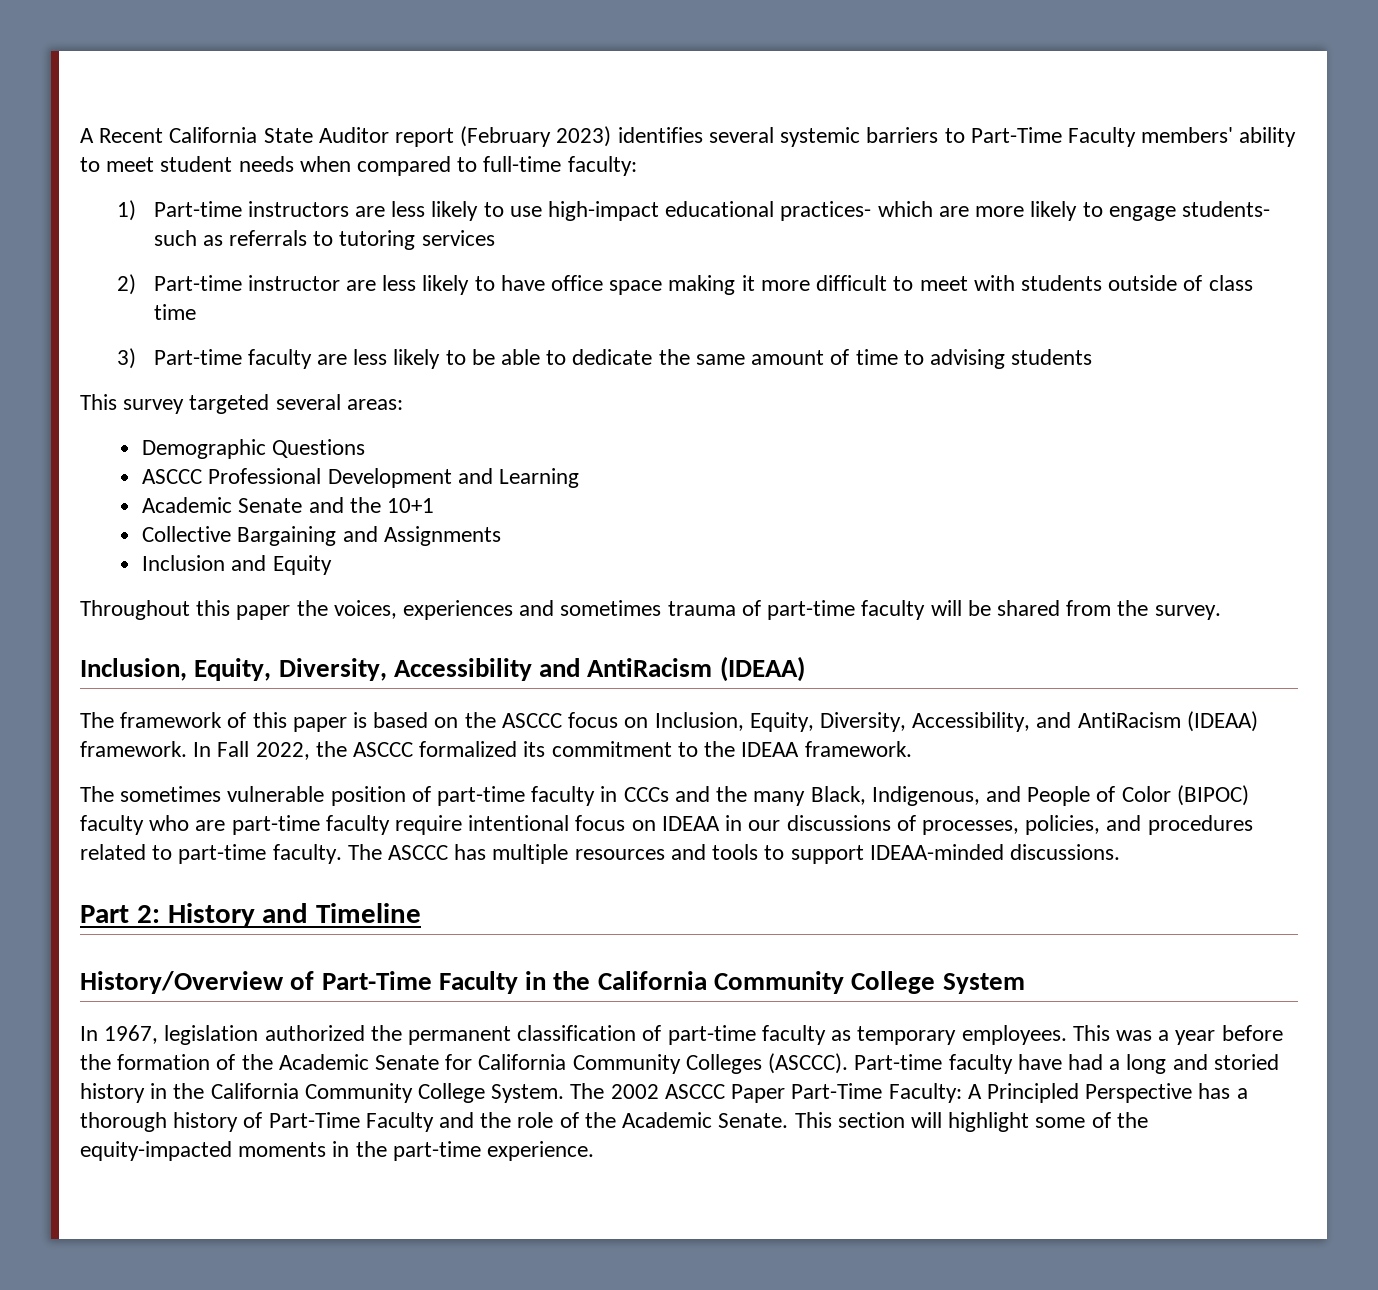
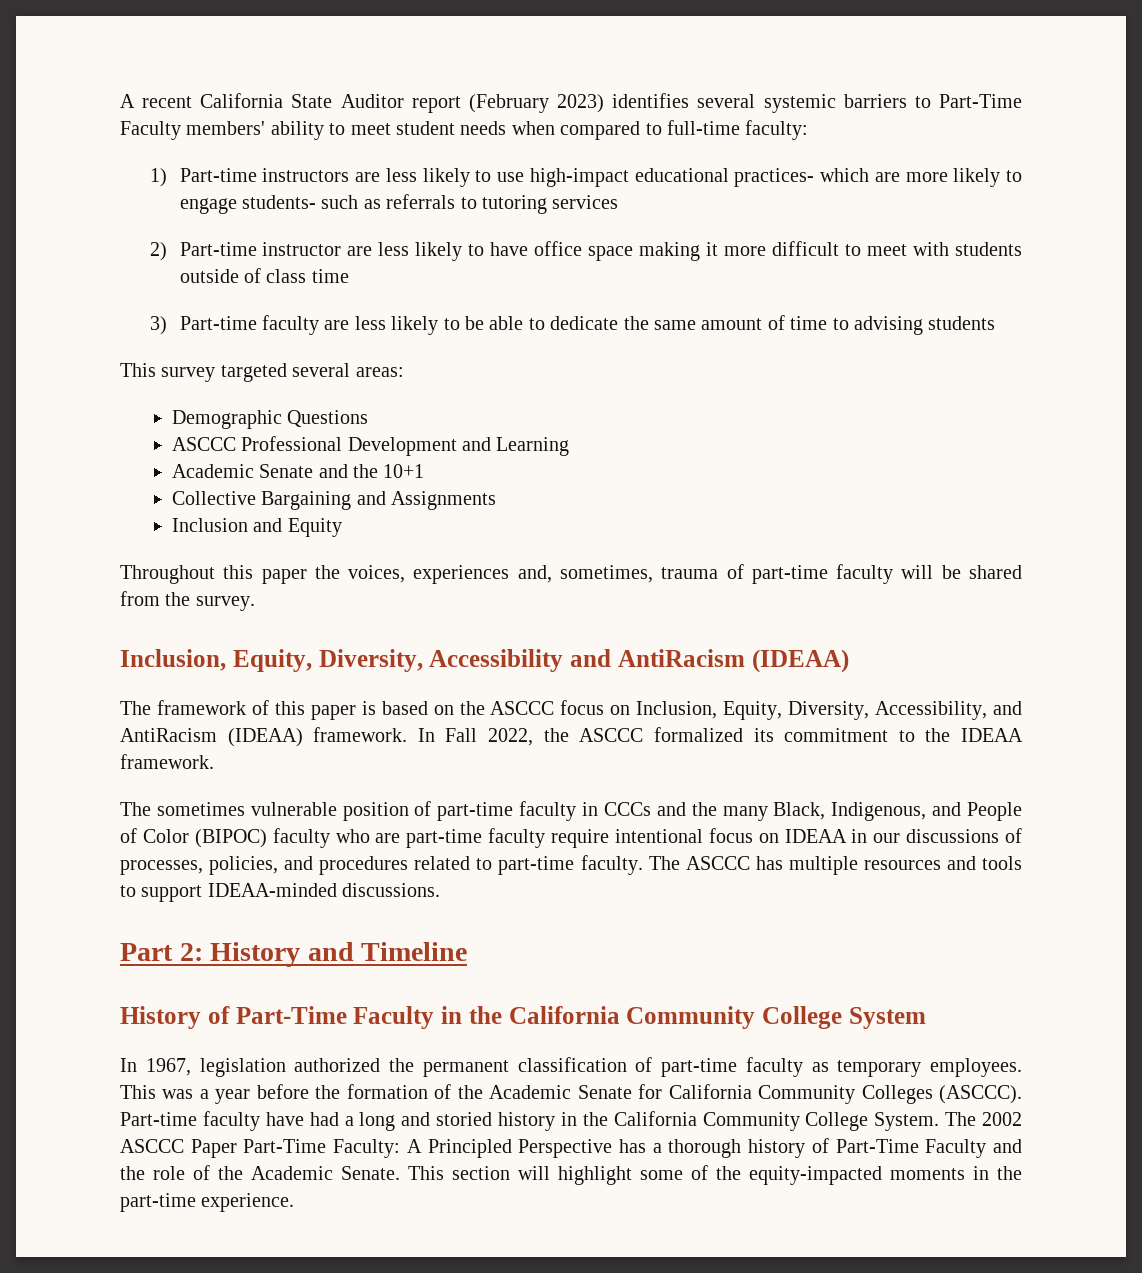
[80,128,164,143] A Recent -> [120,94,193,108] A recent
[519,600,662,616] and sometimes -> [517,565,653,583] and, sometimes,
[80,971,284,994] History/Overview -> [120,1006,201,1029] History

